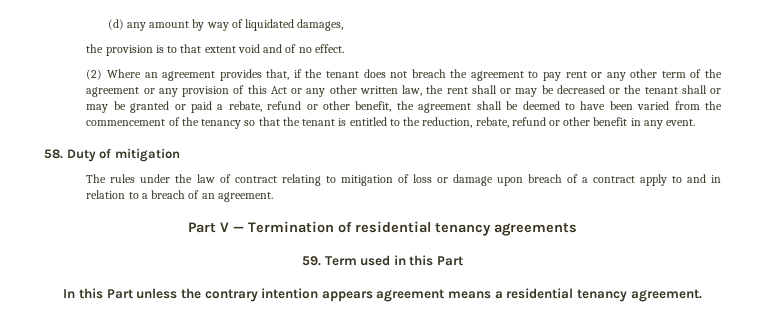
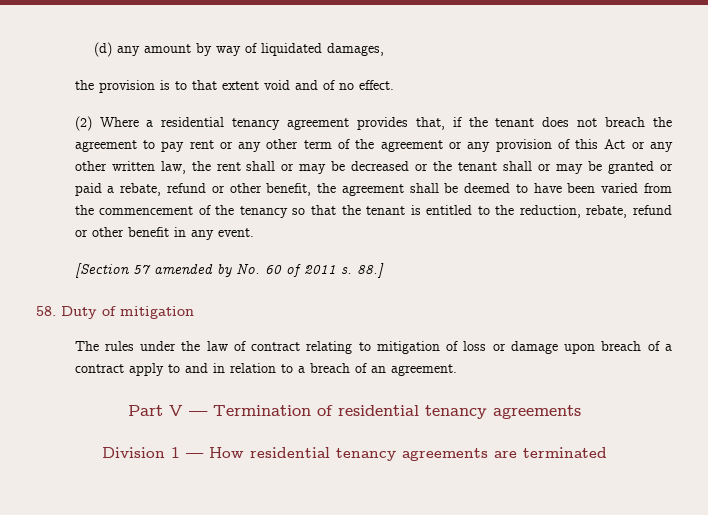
[144,72,158,78] an -> [146,117,281,130] a residential tenancy
(696, 122) none -> [74,263,384,278] // [Section 57 amended by No. 60 of 2011 s. 88.]
[301,255,464,266] [63,288,702,302] 59. Term used in this Part // In this Part unless the contrary intention appears agreement means a residential tenancy agreement. -> [101,447,607,461] Division 1 — How residential tenancy agreements are terminated

